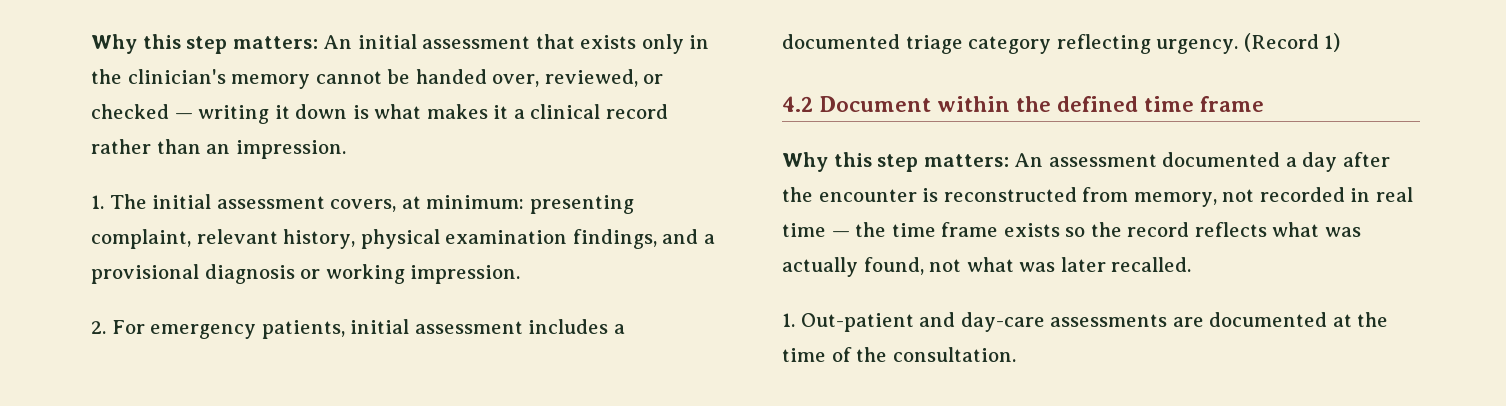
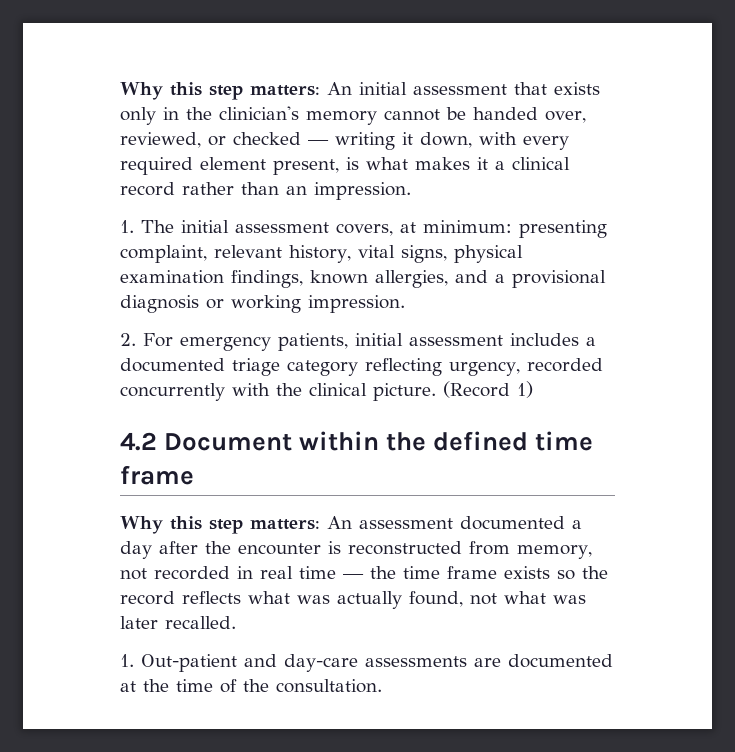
[295,104,348,119] down -> [420,132,569,150] [120,157,339,175] down, with every required element present,
(356, 239) none -> [357,245,447,263] vital signs,
(657, 239) none -> [310,270,448,288] known allergies,
[1156,39,1239,54] urgency. -> [449,358,603,376] [120,383,436,401] urgency, recorded concurrently with the clinical picture.

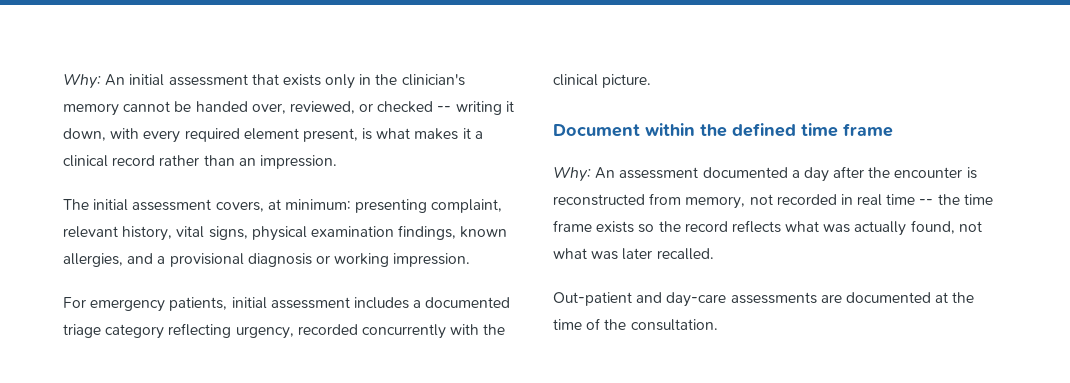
[120,82,320,100] Why this step matters: -> [63,74,101,89] Why:
[308,140,329,145] — -> [437,106,452,112] --
[120,220,134,233] 1. -> (337, 162) none
[120,333,136,346] 2. -> (471, 260) none
[443,381,533,398] [120,432,157,451] (Record 1) // 4.2 -> (652, 81) //
[120,516,320,534] Why this step matters: -> [553,167,591,182] Why:
[343,574,364,579] — -> [919,199,934,205] --
[120,654,134,667] 1. -> (714, 254) none

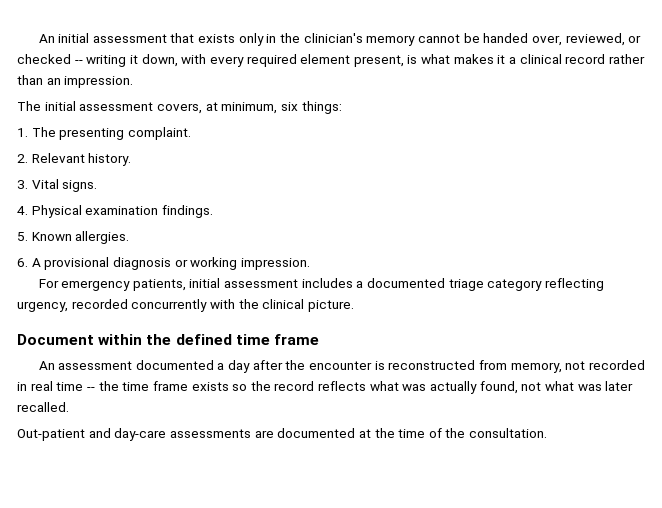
[63,74,101,89] Why: -> (38, 38) none
[284,199,503,213] [63,225,508,241] [63,253,166,267] minimum: presenting complaint, relevant history, vital signs, physical examination findings, known allergies, and a -> [221,101,342,114] [17,127,191,140] [17,153,132,166] [17,179,98,192] [17,205,213,218] [17,231,130,244] [17,258,41,267] minimum, six things: // 1. The presenting complaint. // 2. Relevant history. // 3. Vital signs. // 4. Physical examination findings. // 5. Known allergies. // 6. A
[553,167,591,182] Why: -> (319, 339) none

